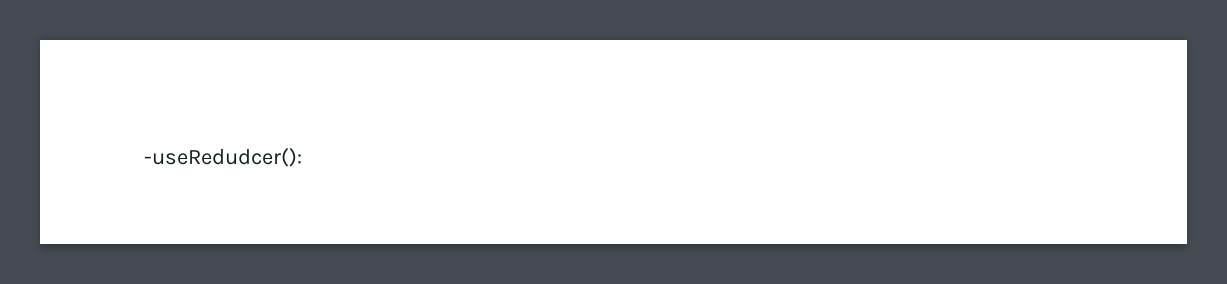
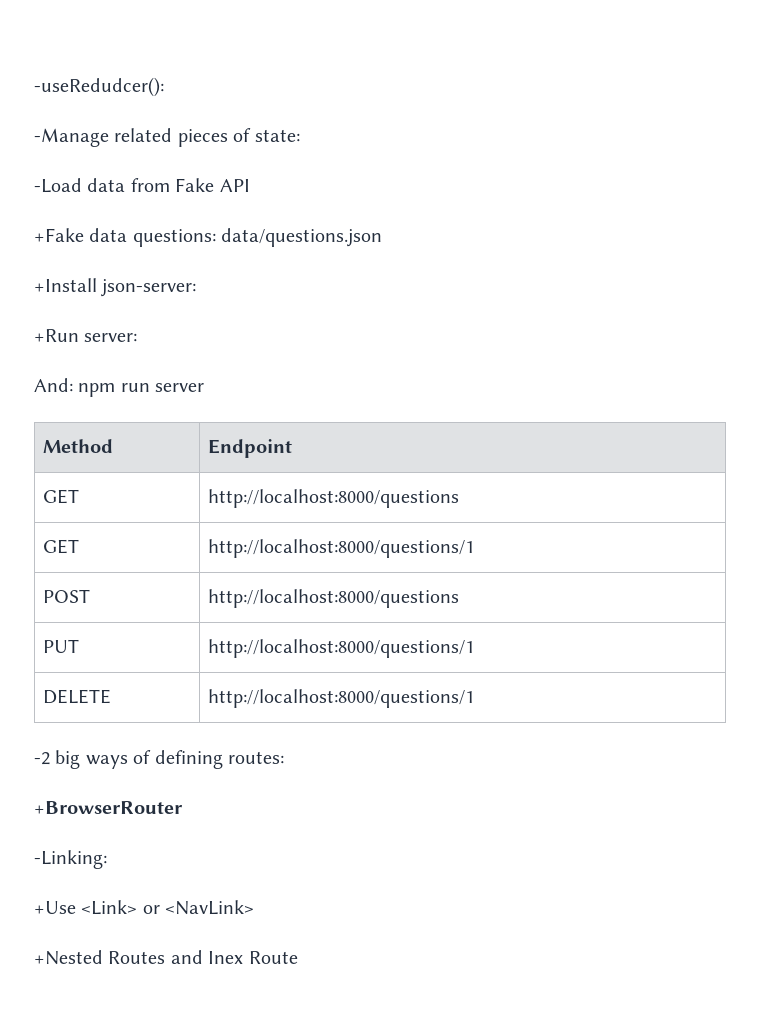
(302, 157) none -> [34,128,300,147] [34,178,250,193] [34,228,383,247] [34,278,197,297] [34,329,138,342] [34,378,205,397] [43,439,114,453] [208,439,293,458] [43,489,80,504] [208,489,460,508] [43,539,80,554] [208,539,475,558] [43,589,91,603] [208,589,460,608] [43,639,80,653] [208,639,475,658] [43,689,112,704] [208,689,475,708] [34,750,284,769] [34,801,183,814] [34,850,107,869] [34,900,255,915] [34,950,298,965] // -Manage related pieces of state: // -Load data from Fake API // +Fake data questions: data/questions.json // +Install json-server: // +Run server: // And: npm run server // Method | Endpoint // GET | http://localhost:8000/questions // GET | http://localhost:8000/questions/1 // POST | http://localhost:8000/questions // PUT | http://localhost:8000/questions/1 // DELETE | http://localhost:8000/questions/1 // -2 big ways of defining routes: // +BrowserRouter // -Linking: // +Use <Link> or <NavLink> // +Nested Routes and Inex Route

